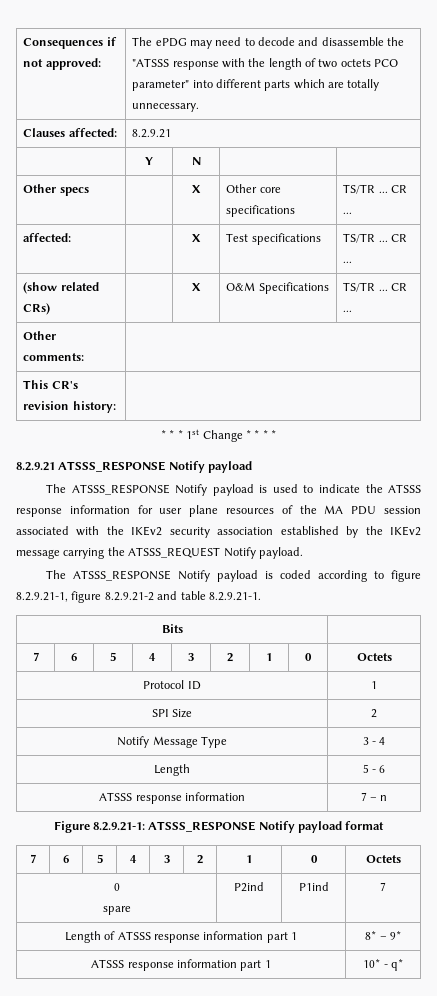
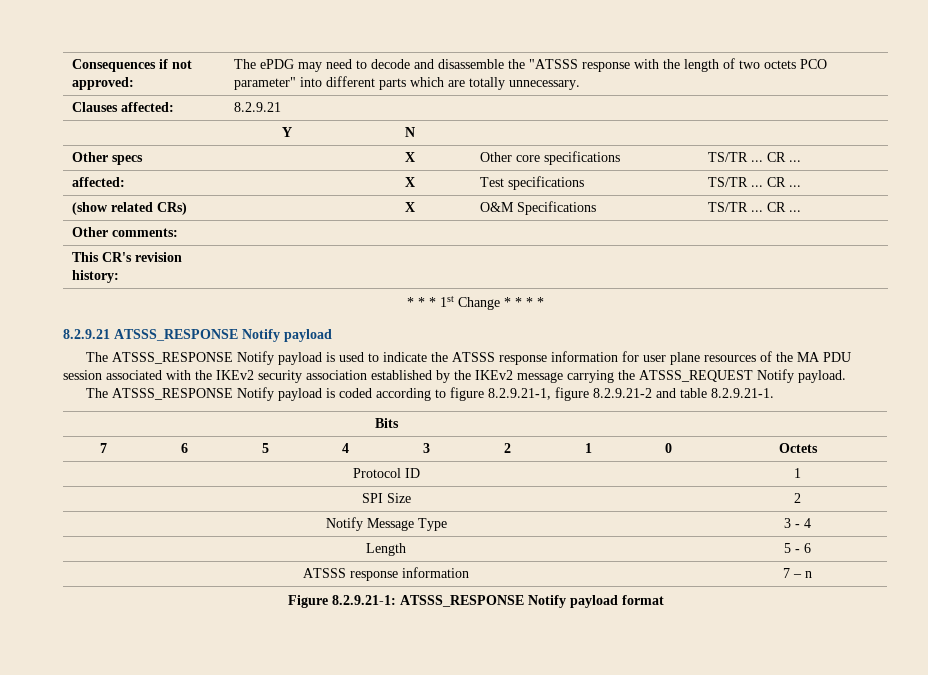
[30,854,36,863] [63,855,69,863] [96,854,103,863] [130,855,137,863] [163,855,170,863] [197,855,203,864] [246,855,252,863] [310,855,318,863] [365,855,401,863] [113,883,120,891] [102,906,131,915] [234,882,264,892] [298,882,329,891] [380,882,386,891] [64,931,298,943] [365,931,401,940] [91,959,271,971] [363,959,403,971] // 7 | 6 | 5 | 4 | 3 | 2 | 1 | 0 | Octets // 0 // spare | P2ind | P1ind | 7 // Length of ATSSS response information part 1 | 8* – 9* // ATSSS response information part 1 | 10* - q* -> (664, 600) none

